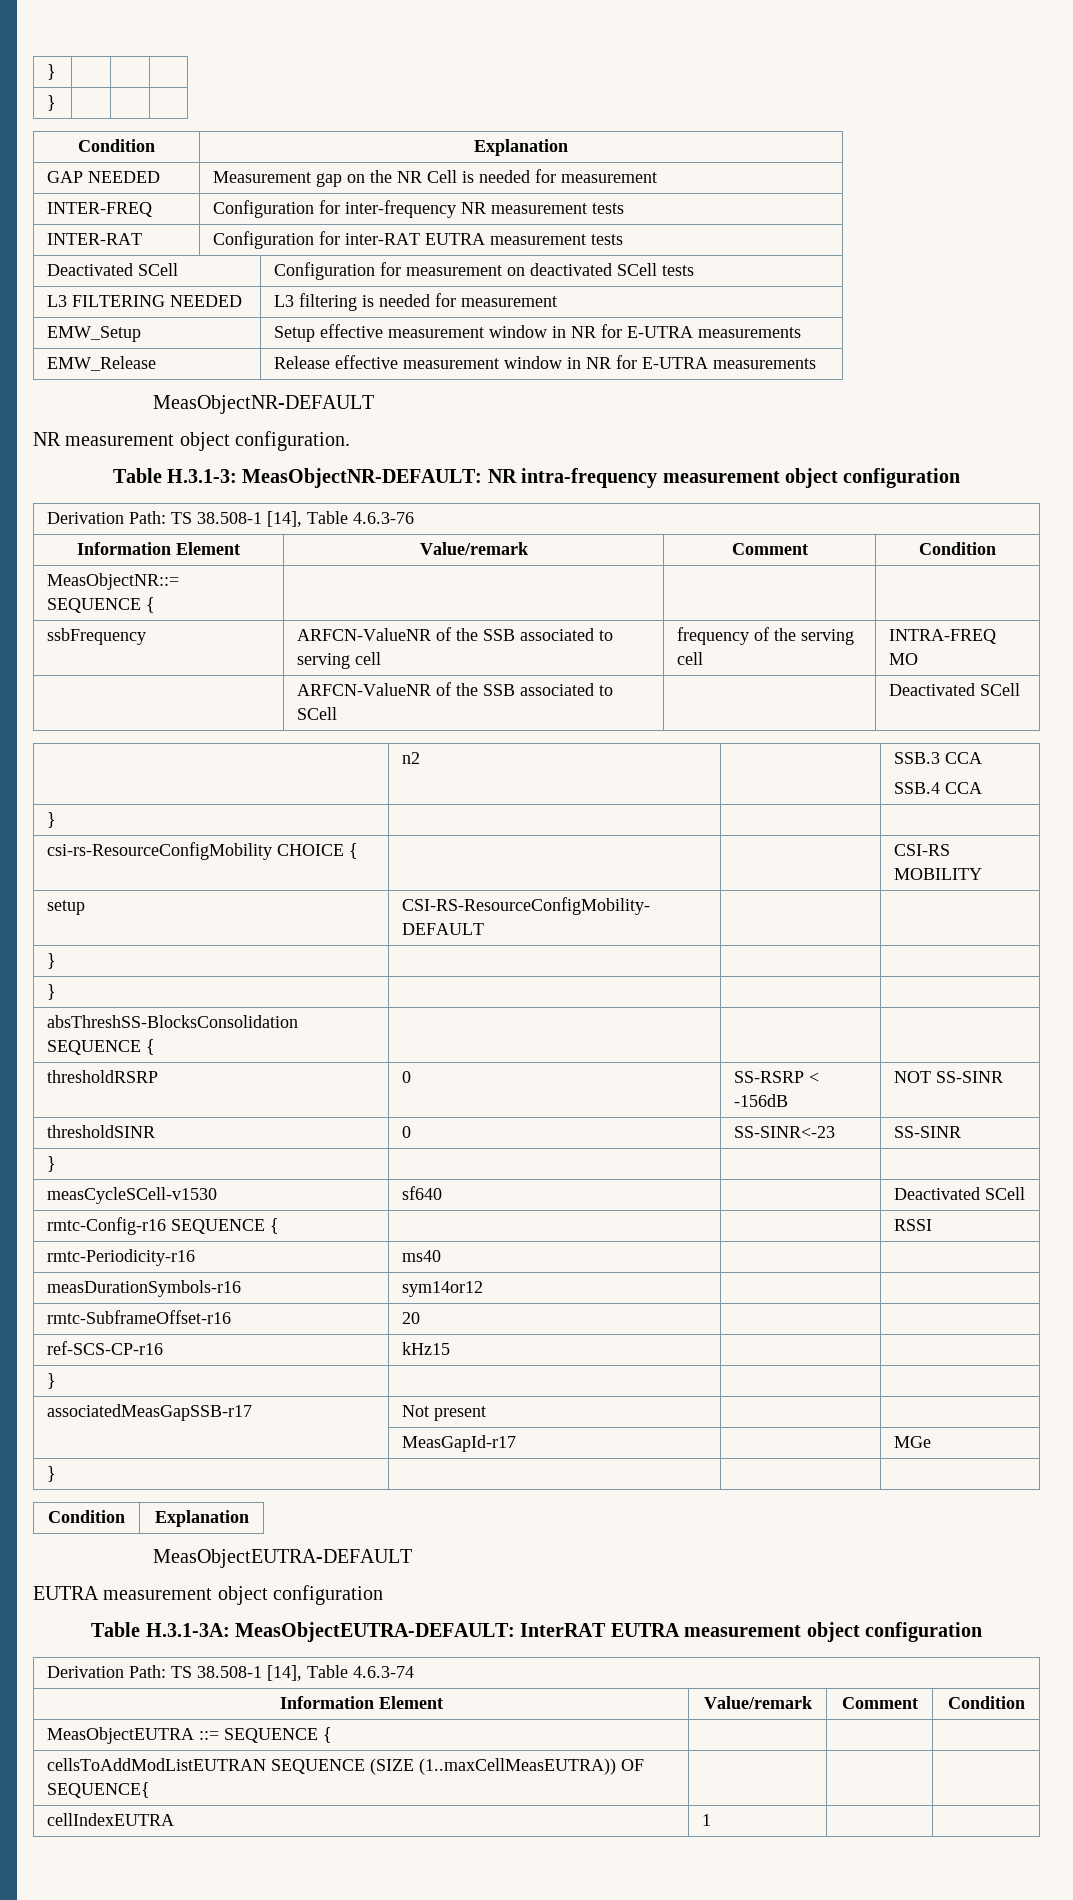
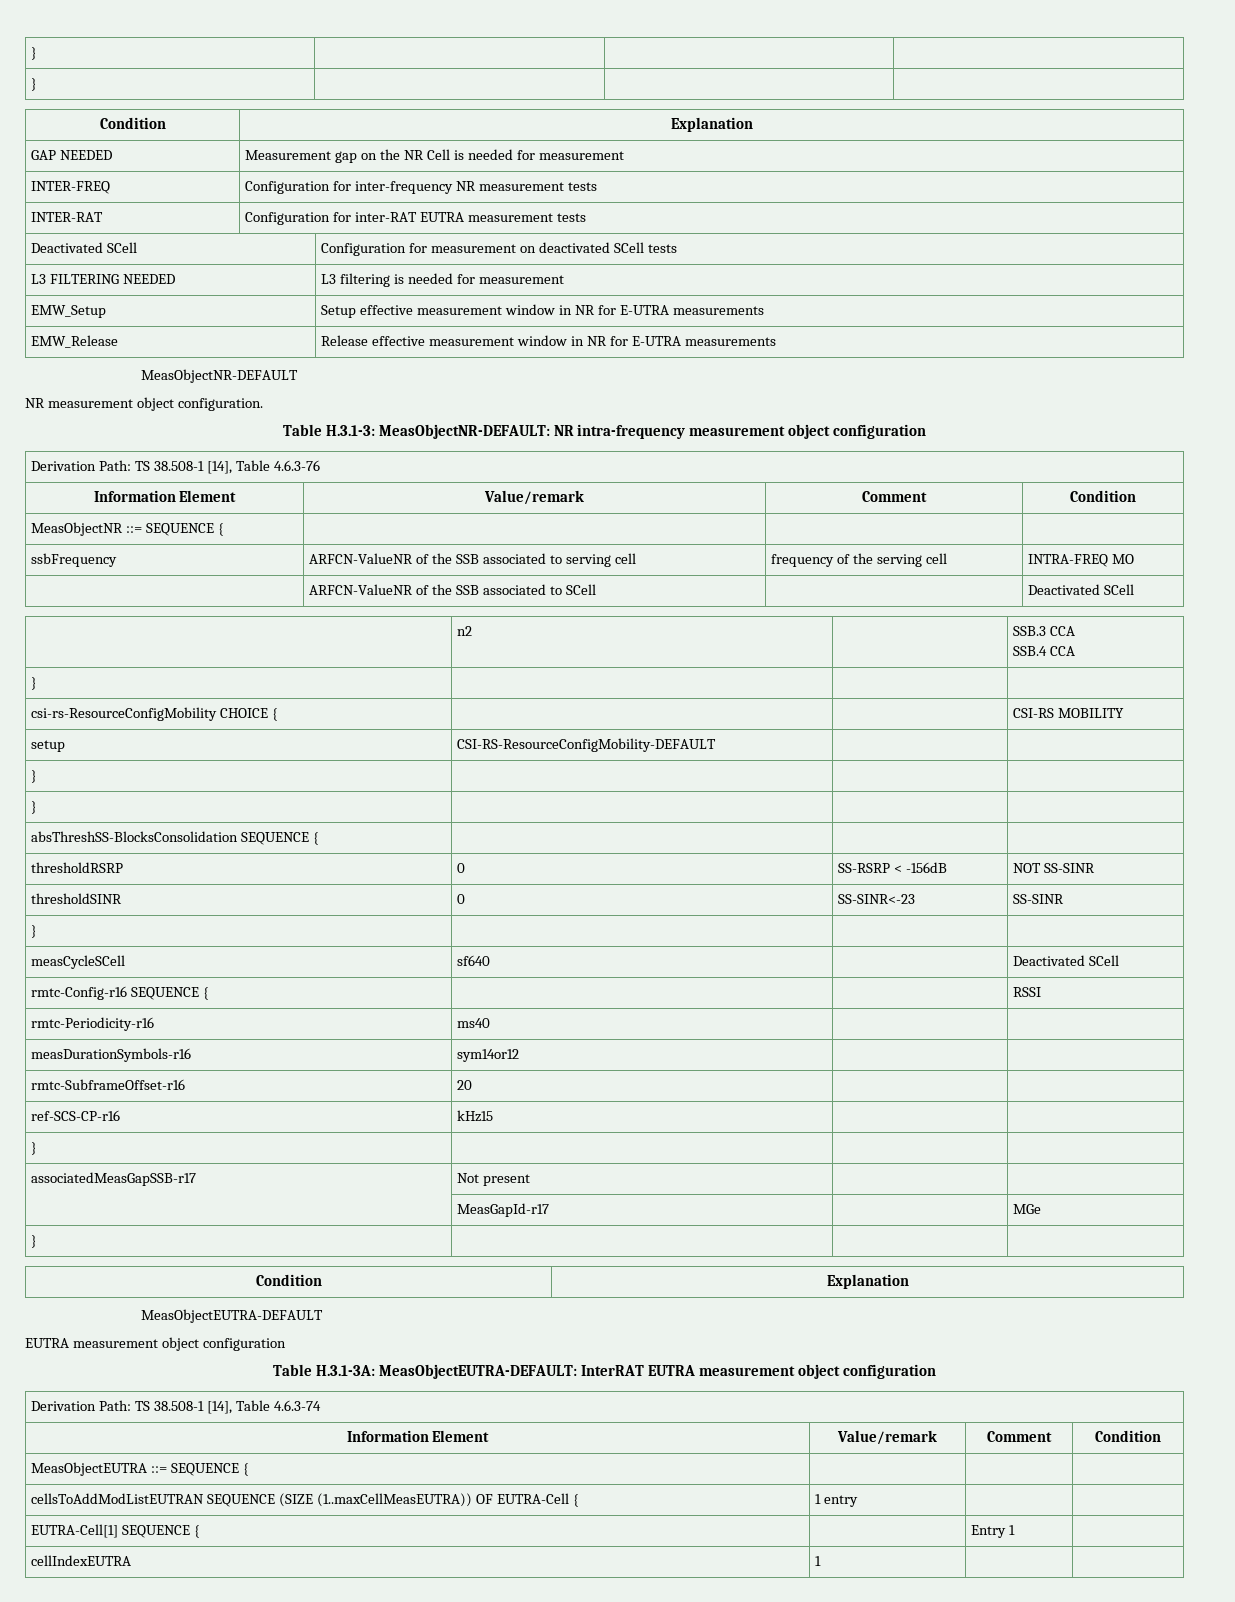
[47,573,180,590] MeasObjectNR::= -> [31,522,143,536] MeasObjectNR ::=
[47,1187,218,1204] measCycleSCell-v1530 -> [31,955,126,969] measCycleSCell
[47,1782,151,1798] SEQUENCE{ | | -> [496,1493,579,1507] [815,1494,859,1507] [31,1524,201,1538] [971,1525,1016,1538] EUTRA-Cell { | 1 entry | | // EUTRA-Cell[1] SEQUENCE { | | Entry 1

